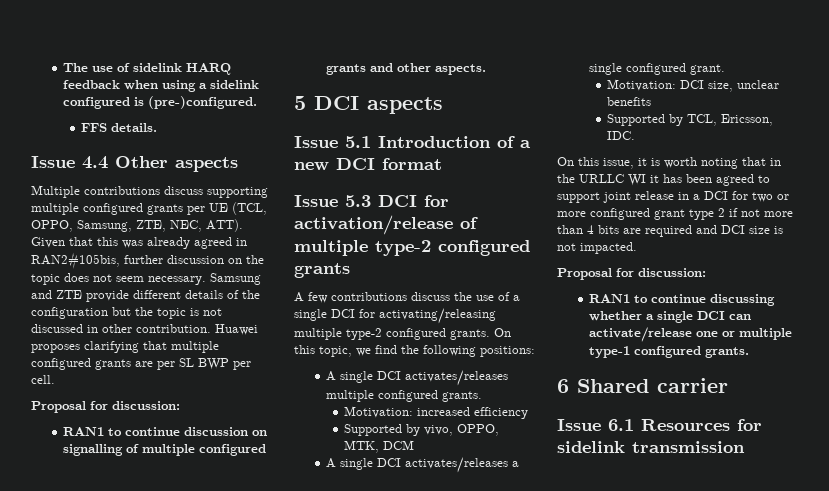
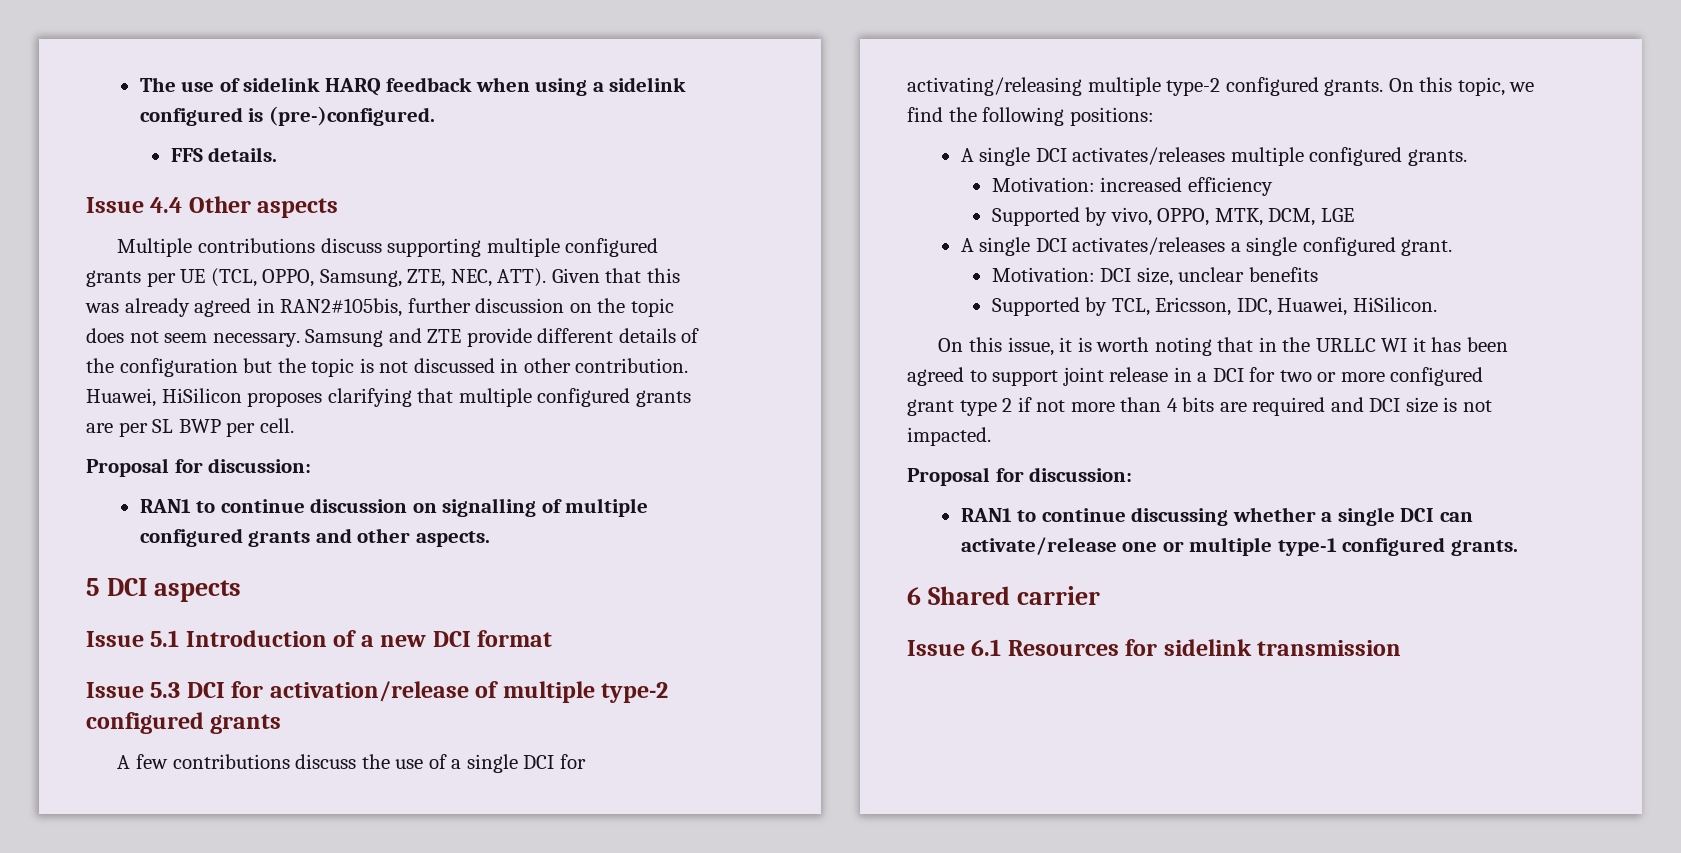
[215,324,258,335] Huawei -> [86,388,242,407] Huawei, HiSilicon
[383,440,415,450] DCM -> [1268,208,1354,226] DCM, LGE
[607,131,636,140] IDC. -> [1236,297,1437,316] IDC, Huawei, HiSilicon.

